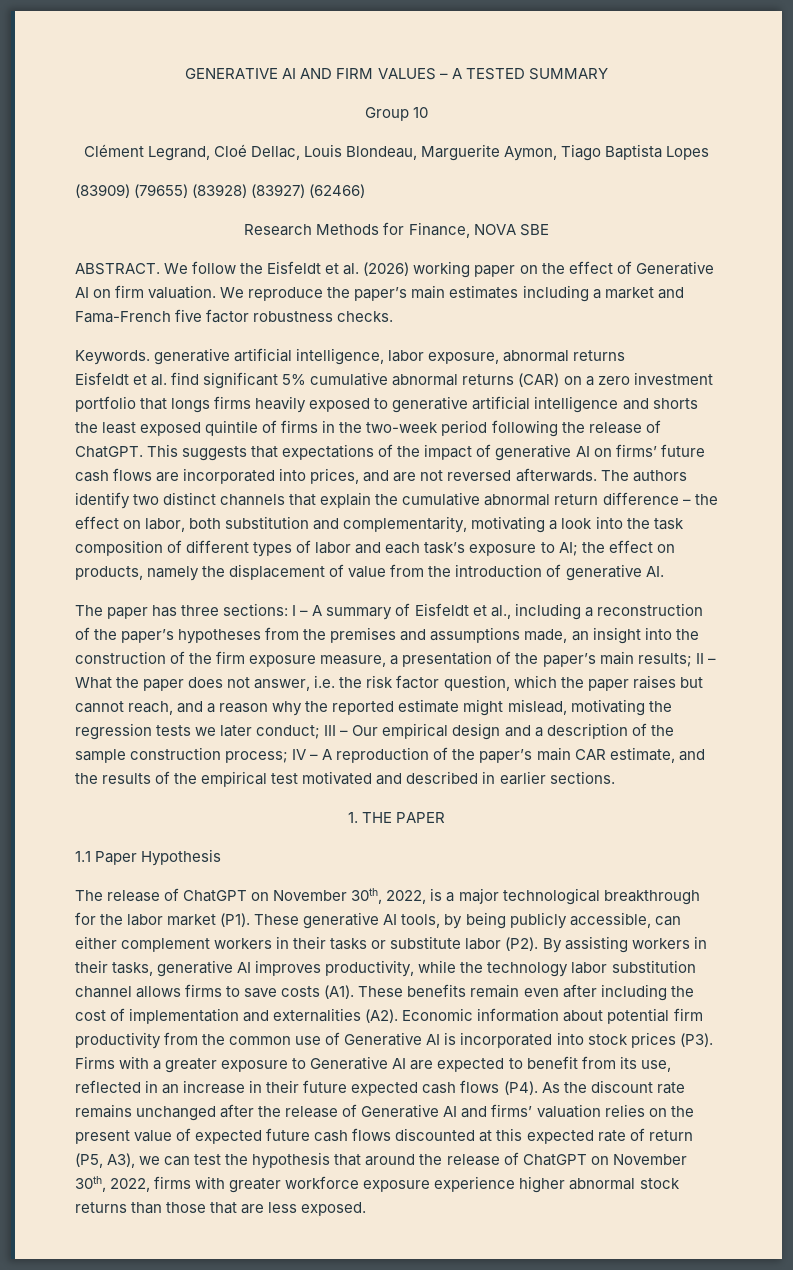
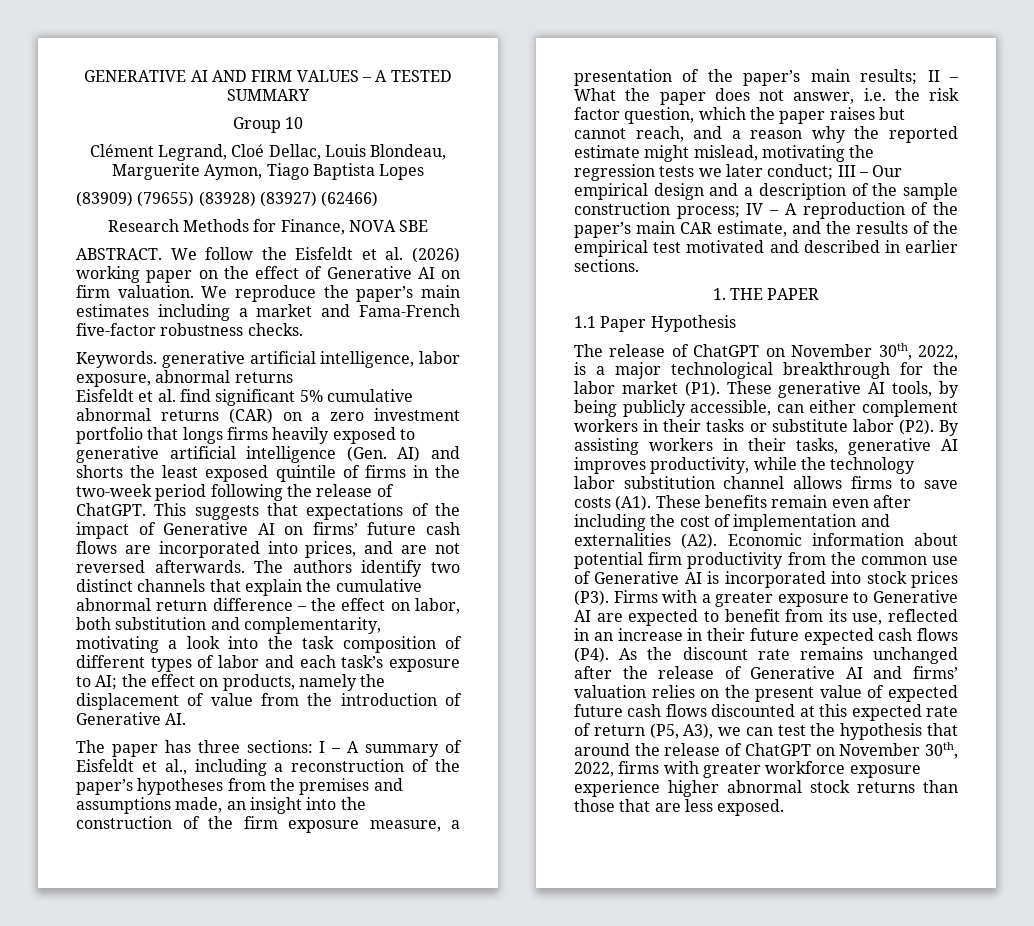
[175,309,250,323] five factor -> [76,323,156,336] five-factor
(619, 404) none -> [346,446,421,462] (Gen. AI)
[495,444,572,461] generative -> [163,522,249,535] Generative
[565,564,642,581] generative -> [76,712,161,725] Generative

